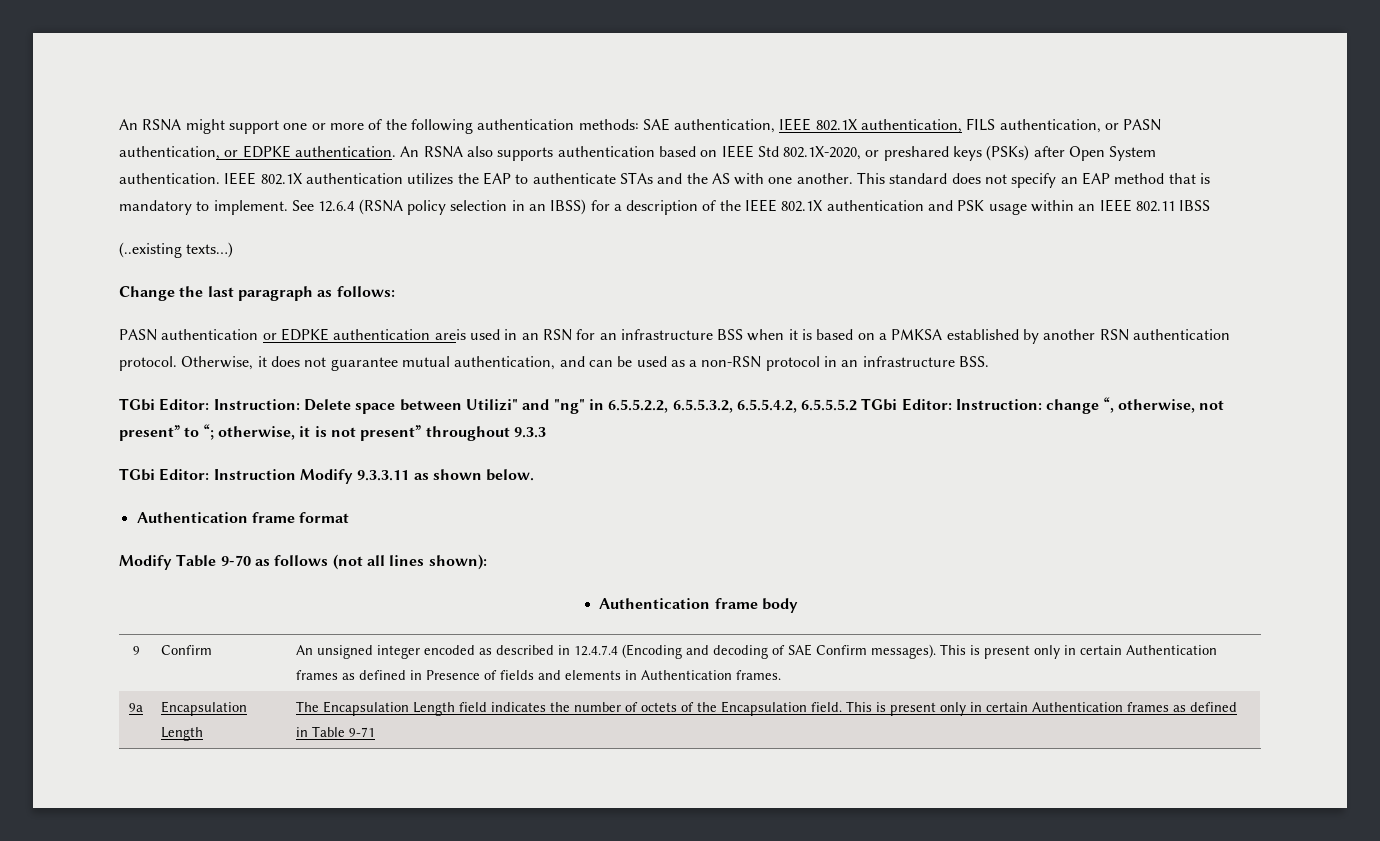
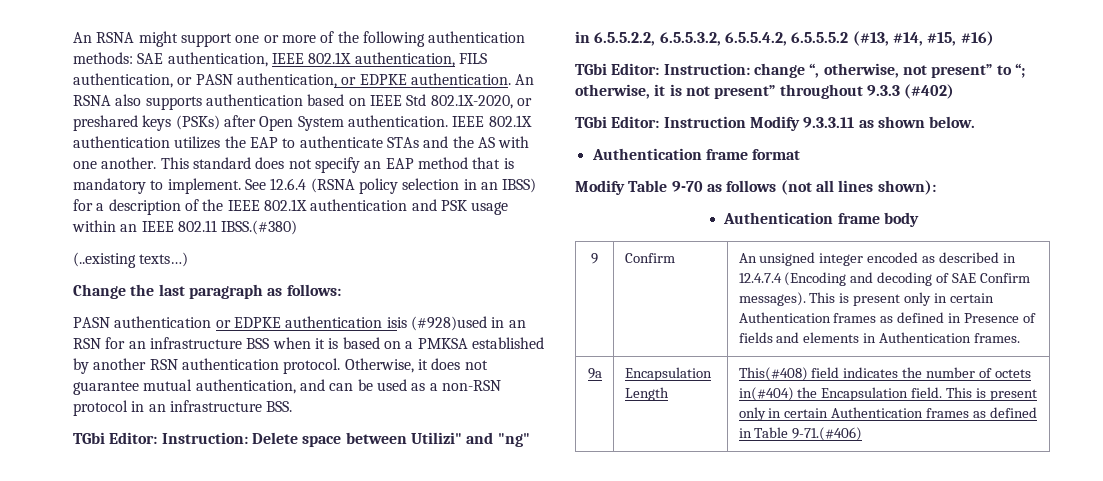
[1179,200,1211,211] IBSS -> [221,220,298,235] IBSS.(#380)
[434,329,500,340] areis used -> [386,316,487,331] isis (#928)used
(858, 405) none -> [852,31,994,46] (#13, #14, #15, #16) //
(546, 432) none -> [904,84,955,99] (#402)
[296,701,456,716] The Encapsulation Length -> [738,367,808,381] This(#408)
[681,702,695,712] of -> [738,387,794,401] in(#404)
[349,727,376,737] 9-71 -> [792,427,863,441] 9-71.(#406)

